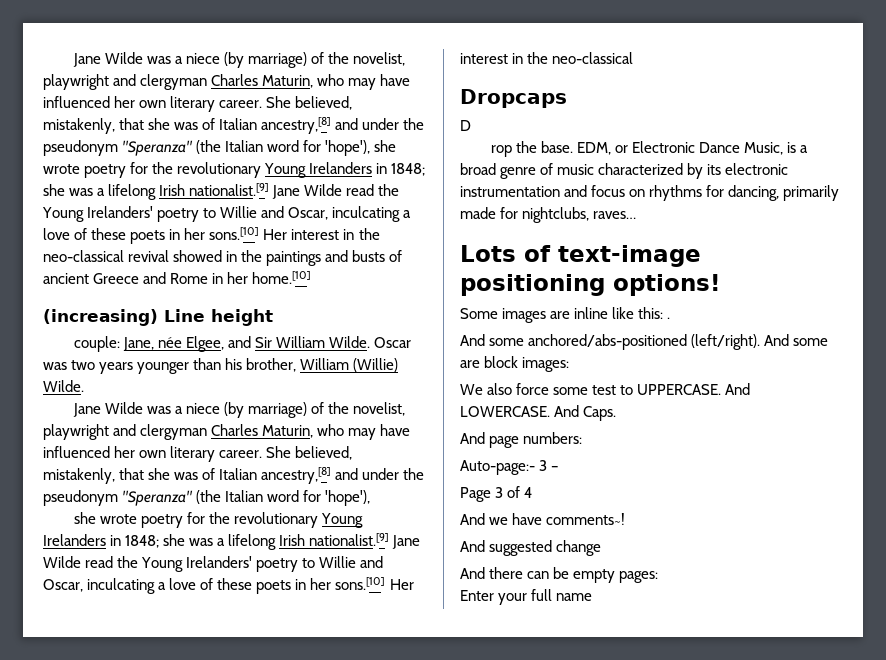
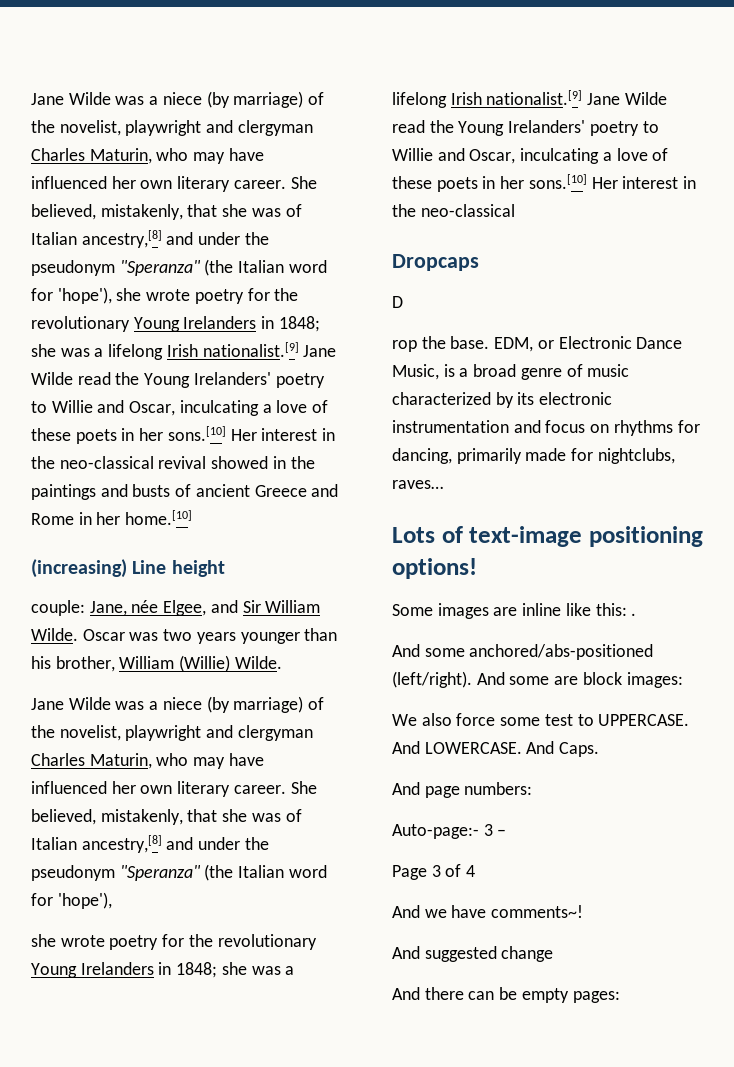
[460,589,593,605] // Enter your full name -> (620, 997) none

